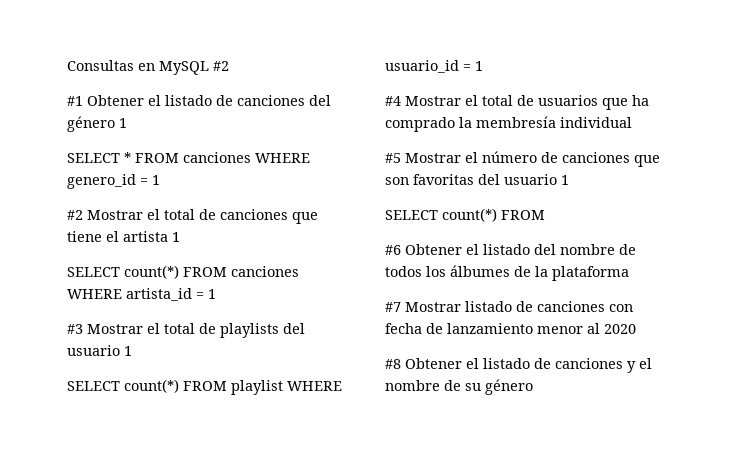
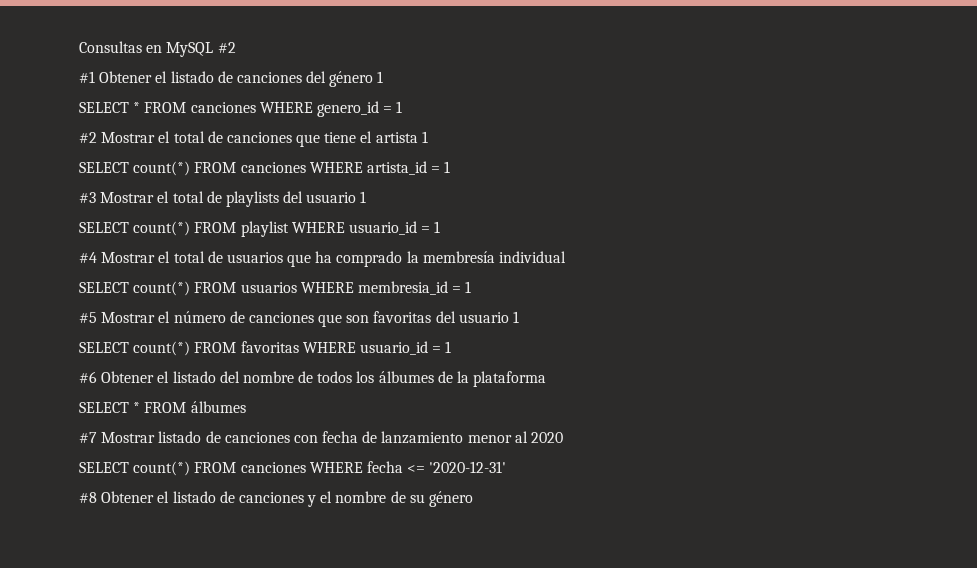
(632, 122) none -> [79,281,472,296] // SELECT count(*) FROM usuarios WHERE membresia_id = 1
(545, 215) none -> [240,341,452,355] favoritas WHERE usuario_id = 1
(629, 273) none -> [79,401,246,413] // SELECT * FROM álbumes
(636, 329) none -> [79,461,507,476] // SELECT count(*) FROM canciones WHERE fecha <= '2020-12-31'

